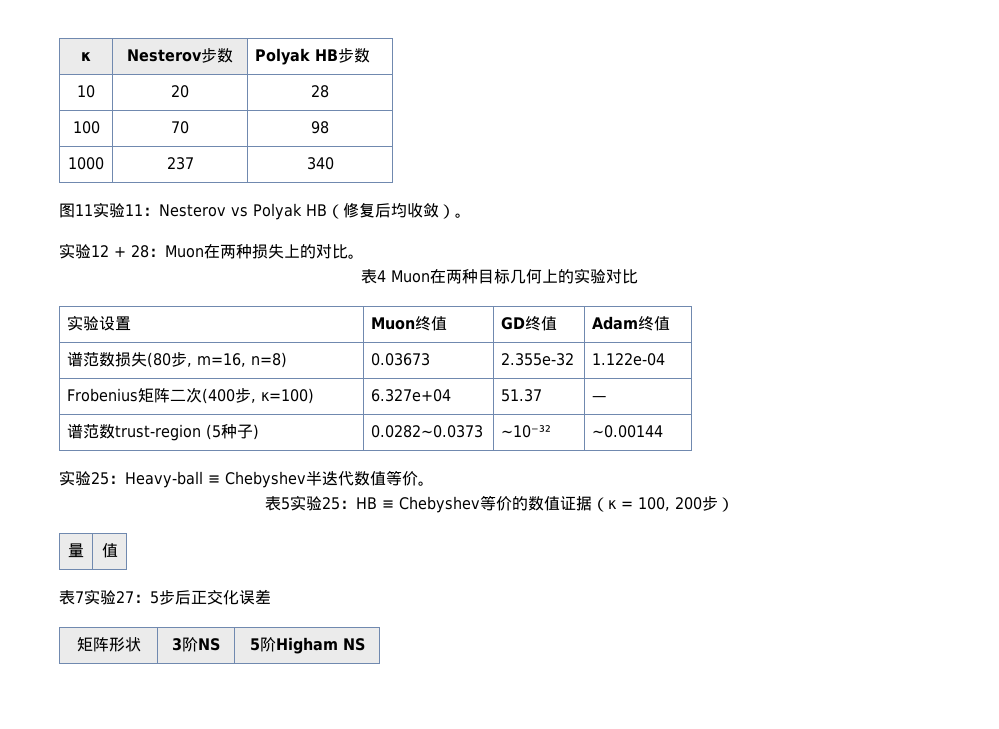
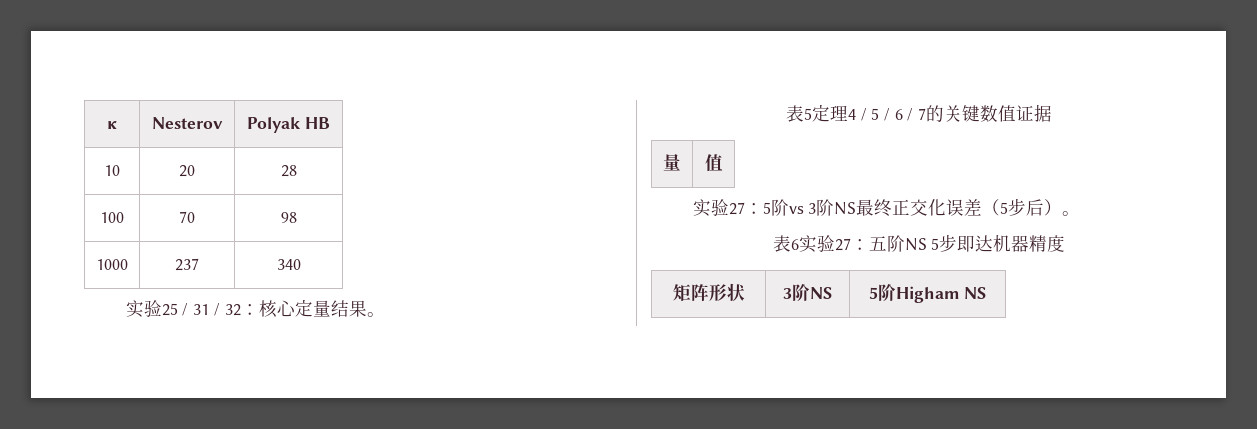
[201,48,233,63] [255,48,371,65] 步数 | Polyak HB步数 -> [247,117,330,133] | Polyak HB
[59,202,471,220] [59,243,364,259] [361,268,638,284] [67,315,132,331] [371,316,448,331] [501,316,558,331] [592,316,671,331] [67,352,288,368] [371,353,431,366] [501,353,575,366] [592,353,666,366] [67,387,315,404] [371,389,452,402] [501,389,543,402] [592,396,607,401] [67,424,260,441] [371,425,484,438] [501,425,552,438] [592,425,664,438] [59,470,434,488] [265,495,734,513] 图11实验11：Nesterov vs Polyak HB（修复后均收敛）。 // 实验12 + 28：Muon在两种损失上的对比。 // 表4 Muon在两种目标几何上的实验对比 // 实验设置 | Muon终值 | GD终值 | Adam终值 // 谱范数损失(80步, m=16, n=8) | 0.03673 | 2.355e-32 | 1.122e-04 // Frobenius矩阵二次(400步, κ=100) | 6.327e+04 | 51.37 | — // 谱范数trust-region (5种子) | 0.0282~0.0373 | ~10⁻³² | ~0.00144 // 实验25：Heavy-ball ≡ Chebyshev半迭代数值等价。 // 表5实验25：HB ≡ Chebyshev等价的数值证据（κ = 100, 200步） -> [125,299,385,318] [785,104,1053,122] 实验25 / 31 / 32：核心定量结果。 // 表5定理4 / 5 / 6 / 7的关键数值证据
[59,590,84,605] 表7 -> (723, 163) none
[159,589,271,605] 步后正交化误差 -> [770,198,1081,217] [772,234,1066,253] 阶vs 3阶NS最终正交化误差（5步后）。 // 表6实验27：五阶NS 5步即达机器精度

